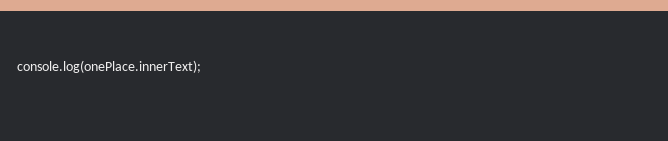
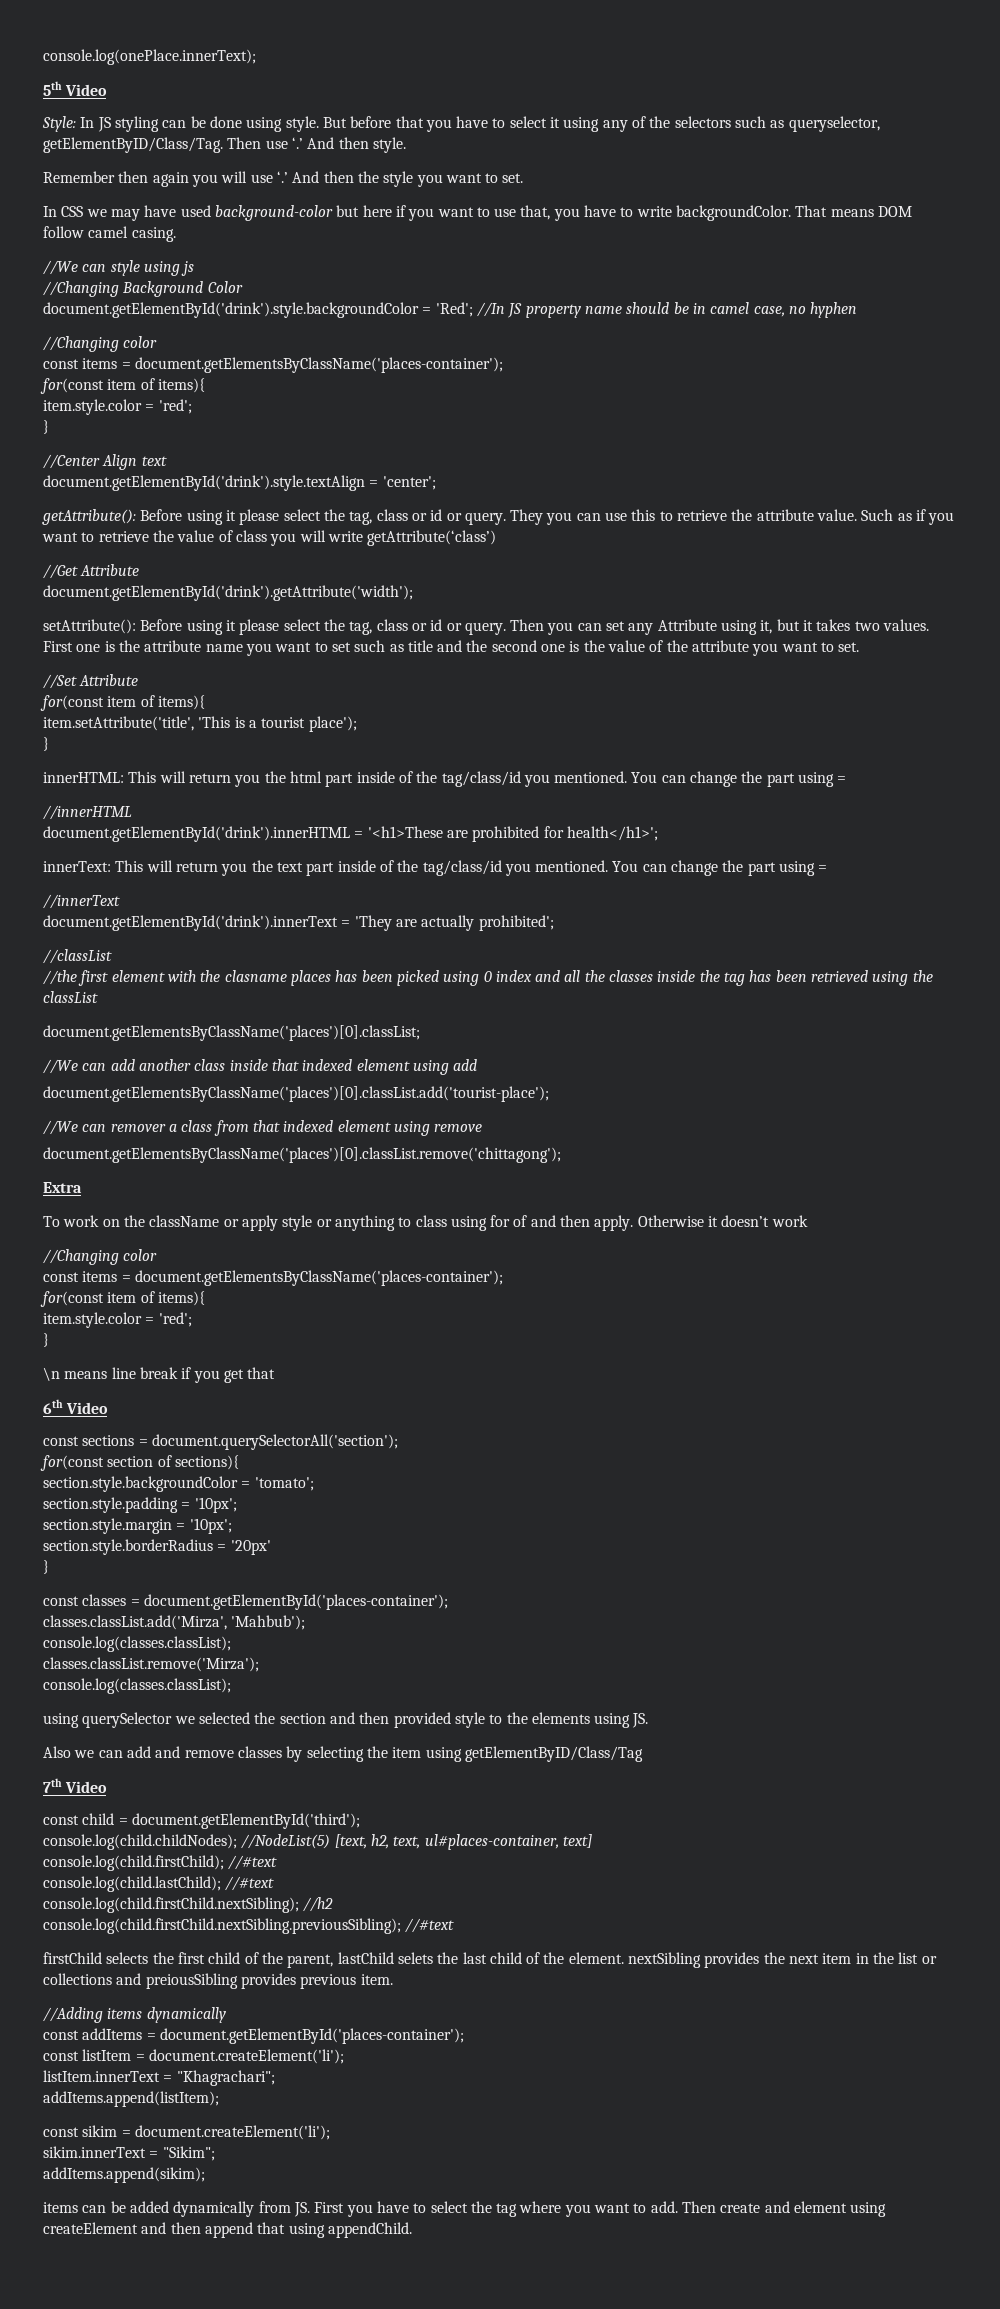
(201, 66) none -> [43,81,108,96] [42,116,880,132] [43,137,406,153] [43,171,524,187] [43,205,913,221] [43,226,176,242] [43,260,195,276] [43,281,243,297] [43,302,858,318] [43,336,158,352] [43,357,503,373] [40,378,205,394] [43,399,192,415] [43,420,49,434] [43,454,167,470] [43,475,436,491] [42,509,955,525] [42,530,497,546] [43,564,140,579] [43,585,413,601] [43,619,930,635] [43,640,860,656] [43,674,139,689] [40,695,205,711] [43,716,357,732] [43,737,49,751] [43,771,847,787] [43,805,132,820] [43,826,658,842] [43,860,828,876] [43,894,120,909] [43,915,554,931] [43,949,112,964] [43,970,933,986] [43,991,98,1003] [43,1025,420,1041] [43,1059,478,1075] [43,1086,549,1102] [43,1120,483,1136] [43,1147,561,1163] [43,1182,82,1193] [43,1215,808,1231] [43,1249,158,1265] [43,1270,503,1286] [40,1291,205,1307] [43,1312,192,1328] [43,1333,49,1347] [43,1367,276,1383] [43,1399,109,1414] [43,1434,398,1450] [40,1455,239,1471] [43,1476,314,1492] [43,1497,237,1513] [43,1518,232,1534] [43,1539,271,1555] [43,1560,49,1574] [43,1594,448,1610] [43,1615,306,1630] [43,1636,231,1652] [43,1657,259,1672] [43,1678,231,1694] [43,1712,649,1728] [43,1746,643,1762] [43,1778,108,1793] [43,1813,360,1829] [43,1834,592,1850] [43,1855,278,1871] [43,1876,275,1892] [43,1897,334,1913] [43,1918,455,1934] [43,1952,937,1968] [43,1973,393,1989] [43,2007,226,2023] [43,2028,464,2044] [43,2049,344,2064] [43,2070,275,2086] [43,2091,219,2107] [43,2125,330,2140] [43,2146,215,2161] [43,2167,205,2183] [43,2201,887,2217] [43,2222,412,2238] // 5th Video // Style: In JS styling can be done using style. But before that you have to select it using any of the selectors such as queryselector, getElementByID/Class/Tag. Then use ‘.’ And then style. // Remember then again you will use ‘.’ And then the style you want to set. // In CSS we may have used background-color but here if you want to use that, you have to write backgroundColor. That means DOM follow camel casing. // //We can style using js // //Changing Background Color // document.getElementById('drink').style.backgroundColor = 'Red'; //In JS property name should be in camel case, no hyphen // //Changing color // const items = document.getElementsByClassName('places-container'); // for(const item of items){ // item.style.color = 'red'; // } // //Center Align text // document.getElementById('drink').style.textAlign = 'center'; // getAttribute(): Before using it please select the tag, class or id or query. They you can use this to retrieve the attribute value. Such as if you want to retrieve the value of class you will write getAttribute(‘class’) // //Get Attribute // document.getElementById('drink').getAttribute('width'); // setAttribute(): Before using it please select the tag, class or id or query. Then you can set any Attribute using it, but it takes two values. First one is the attribute name you want to set such as title and the second one is the value of the attribute you want to set. // //Set Attribute // for(const item of items){ // item.setAttribute('title', 'This is a tourist place'); // } // innerHTML: This will return you the html part inside of the tag/class/id you mentioned. You can change the part using = // //innerHTML // document.getElementById('drink').innerHTML = '<h1>These are prohibited for health</h1>'; // innerText: This will return you the text part inside of the tag/class/id you mentioned. You can change the part using = // //innerText // document.getElementById('drink').innerText = 'They are actually prohibited'; // //classList // //the first element with the clasname places has been picked using 0 index and all the classes inside the tag has been retrieved using the classList // document.getElementsByClassName('places')[0].classList; // //We can add another class inside that indexed element using add // document.getElementsByClassName('places')[0].classList.add('tourist-place'); // //We can remover a class from that indexed element using remove // document.getElementsByClassName('places')[0].classList.remove('chittagong'); // Extra // To work on the className or apply style or anything to class using for of and then apply. Otherwise it doesn’t work // //Changing color // const items = document.getElementsByClassName('places-container'); // for(const item of items){ // item.style.color = 'red'; // } // \n means line break if you get that // 6th Video // const sections = document.querySelectorAll('section'); // for(const section of sections){ // section.style.backgroundColor = 'tomato'; // section.style.padding = '10px'; // section.style.margin = '10px'; // section.style.borderRadius = '20px' // } // const classes = document.getElementById('places-container'); // classes.classList.add('Mirza', 'Mahbub'); // console.log(classes.classList); // classes.classList.remove('Mirza'); // console.log(classes.classList); // using querySelector we selected the section and then provided style to the elements using JS. // Also we can add and remove classes by selecting the item using getElementByID/Class/Tag // 7th Video // const child = document.getElementById('third'); // console.log(child.childNodes); //NodeList(5) [text, h2, text, ul#places-container, text] // console.log(child.firstChild); //#text // console.log(child.lastChild); //#text // console.log(child.firstChild.nextSibling); //h2 // console.log(child.firstChild.nextSibling.previousSibling); //#text // firstChild selects the first child of the parent, lastChild selets the last child of the element. nextSibling provides the next item in the list or collections and preiousSibling provides previous item. // //Adding items dynamically // const addItems = document.getElementById('places-container'); // const listItem = document.createElement('li'); // listItem.innerText = "Khagrachari"; // addItems.append(listItem); // const sikim = document.createElement('li'); // sikim.innerText = "Sikim"; // addItems.append(sikim); // items can be added dynamically from JS. First you have to select the tag where you want to add. Then create and element using createElement and then append that using appendChild.

